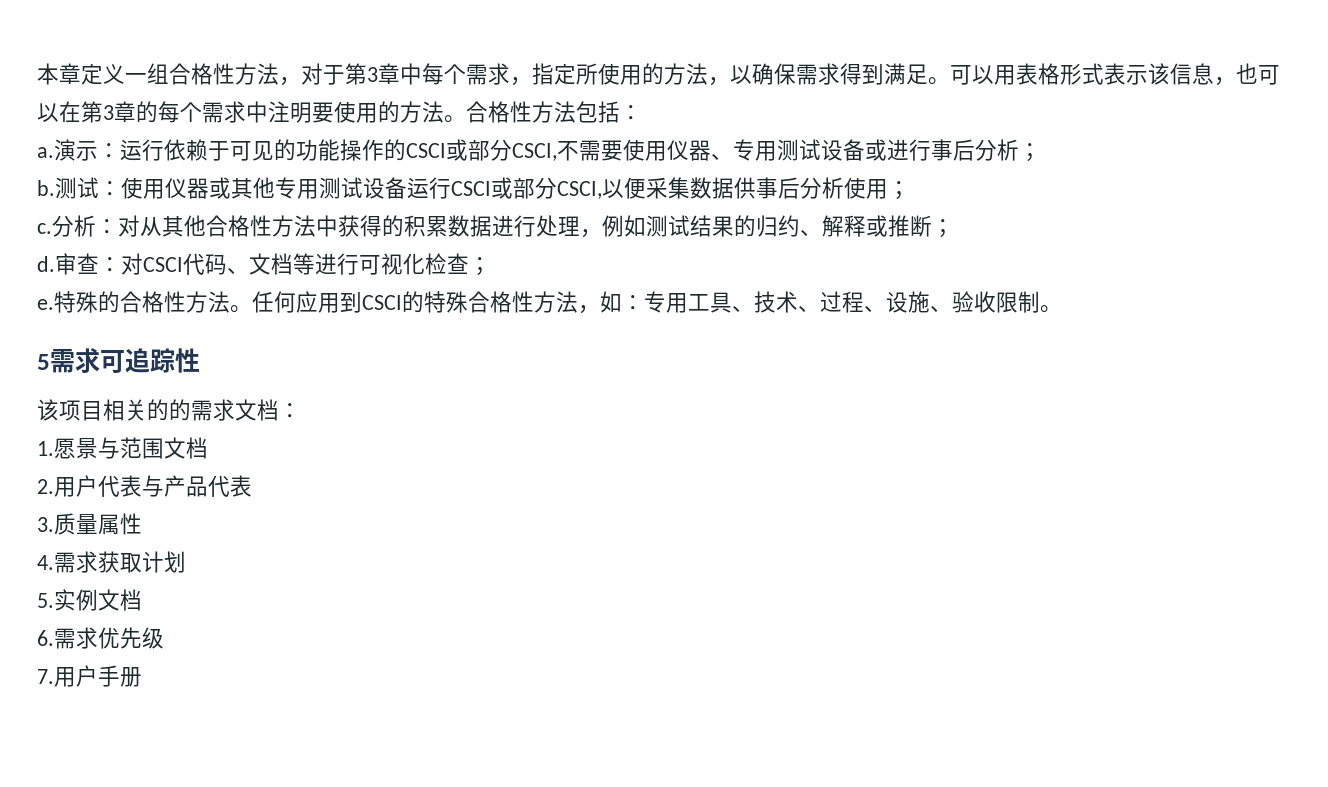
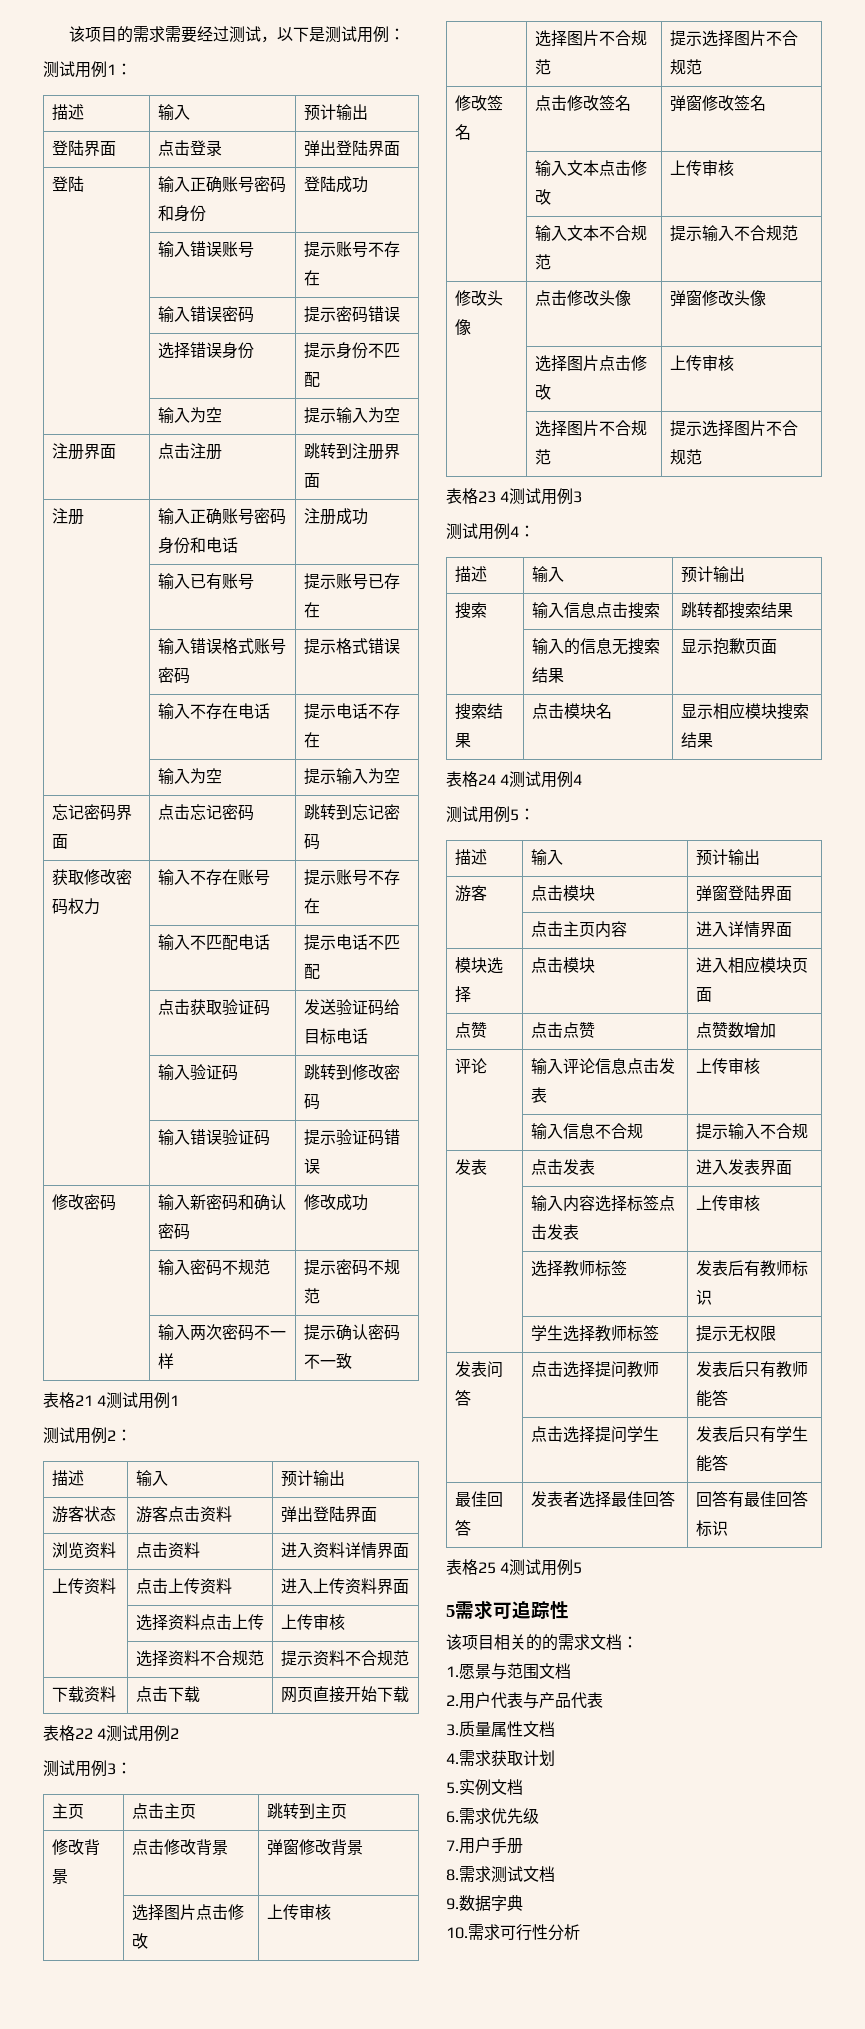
[37,63,1280,86] [37,101,642,123] [37,139,1041,162] [37,177,910,200] [37,215,954,238] [37,253,491,276] [37,291,1062,314] 本章定义一组合格性方法，对于第3章中每个需求，指定所使用的方法，以确保需求得到满足。可以用表格形式表示该信息，也可以在第3章的每个需求中注明要使用的方法。合格性方法包括： // a.演示：运行依赖于可见的功能操作的CSCI或部分CSCI,不需要使用仪器、专用测试设备或进行事后分析； // b.测试：使用仪器或其他专用测试设备运行CSCI或部分CSCI,以便采集数据供事后分析使用； // c.分析：对从其他合格性方法中获得的积累数据进行处理，例如测试结果的归约、解释或推断； // d.审查：对CSCI代码、文档等进行可视化检查； // e.特殊的合格性方法。任何应用到CSCI的特殊合格性方法，如：专用工具、技术、过程、设施、验收限制。 -> [69,26,406,43] [43,61,132,78] [51,104,84,121] [157,104,190,120] [303,104,368,121] [51,140,116,156] [157,140,222,156] [303,140,400,157] [51,176,84,192] [157,176,286,193] [157,205,206,222] [303,176,368,193] [157,241,254,258] [303,241,400,258] [303,270,320,286] [157,306,254,323] [303,306,400,323] [157,342,254,359] [303,342,400,359] [303,371,320,387] [157,407,222,423] [303,407,400,424] [51,443,116,460] [157,443,222,460] [303,443,400,460] [303,473,320,488] [51,508,84,525] [157,508,286,525] [157,537,238,554] [303,508,368,525] [157,573,254,590] [303,573,400,590] [303,602,320,618] [157,638,286,655] [157,667,190,684] [303,638,400,655] [157,703,270,719] [303,703,400,720] [303,732,320,748] [157,768,222,784] [303,768,400,785] [51,804,132,821] [51,834,68,849] [157,804,254,821] [303,804,400,820] [303,833,320,850] [51,869,132,886] [51,898,100,915] [157,869,270,886] [303,869,400,886] [303,898,320,914] [157,934,270,950] [303,934,400,951] [303,963,320,979] [157,999,270,1016] [303,999,400,1016] [303,1028,368,1045] [157,1064,238,1081] [303,1064,400,1080] [303,1093,320,1110] [157,1129,270,1146] [303,1129,400,1146] [303,1158,320,1174] [51,1194,116,1211] [157,1194,286,1211] [157,1223,190,1240] [303,1194,368,1211] [157,1259,270,1276] [303,1259,400,1276] [303,1288,320,1304] [157,1324,286,1341] [157,1353,174,1369] [303,1324,400,1341] [303,1353,352,1369] [43,1392,180,1409] [43,1427,132,1444] [51,1470,84,1487] [135,1470,168,1486] [280,1470,345,1487] [51,1506,116,1523] [135,1506,232,1523] [280,1506,377,1523] [51,1542,116,1558] [135,1542,200,1558] [280,1542,409,1559] [51,1578,116,1594] [135,1578,232,1594] [280,1578,409,1594] [135,1614,264,1631] [280,1614,345,1630] [135,1650,264,1667] [280,1650,409,1667] [51,1686,116,1703] [135,1686,200,1703] [280,1686,409,1703] [43,1725,180,1742] [43,1760,132,1777] [51,1803,84,1819] [131,1803,196,1819] [266,1803,347,1819] [51,1839,100,1855] [51,1869,68,1884] [131,1839,228,1855] [266,1839,363,1856] [131,1904,244,1921] [131,1933,148,1949] [266,1904,331,1920] [534,30,647,47] [534,59,551,75] [669,30,798,47] [669,59,702,75] [454,95,503,111] [454,124,471,140] [534,95,631,111] [669,95,766,112] [534,160,647,176] [534,189,551,205] [669,160,734,176] [534,225,647,241] [534,254,551,270] [669,225,798,242] [454,290,503,306] [454,319,471,335] [534,290,631,306] [669,290,766,307] [534,355,647,372] [534,384,551,400] [669,355,734,371] [534,420,647,437] [534,449,551,465] [669,420,798,437] [669,449,702,465] [446,488,583,505] [446,523,535,540] [454,566,487,583] [531,566,564,582] [680,566,745,583] [454,602,487,619] [531,602,660,619] [680,602,793,619] [531,638,660,655] [531,667,564,683] [680,638,777,655] [454,703,503,720] [454,733,471,748] [531,703,612,719] [680,702,809,720] [680,732,713,748] [446,771,583,788] [446,806,535,823] [454,849,487,866] [530,849,563,865] [695,849,760,866] [454,885,487,902] [530,885,595,901] [695,885,792,902] [530,921,627,938] [695,921,792,938] [454,957,503,974] [454,986,471,1003] [530,957,595,973] [695,956,808,973] [695,987,712,1002] [454,1022,487,1038] [530,1022,595,1038] [695,1022,776,1038] [454,1058,487,1074] [530,1058,675,1074] [530,1087,547,1103] [695,1058,760,1074] [530,1123,643,1139] [695,1123,808,1140] [454,1159,487,1175] [530,1159,595,1175] [695,1159,792,1175] [530,1195,675,1212] [530,1224,579,1240] [695,1195,760,1211] [530,1260,627,1277] [695,1260,808,1277] [695,1289,712,1305] [530,1325,659,1342] [695,1325,776,1342] [454,1361,503,1378] [454,1390,471,1406] [530,1361,659,1378] [695,1361,808,1378] [695,1390,728,1407] [530,1426,659,1443] [695,1426,808,1443] [695,1455,728,1472] [454,1491,503,1507] [454,1520,471,1536] [530,1491,675,1508] [695,1491,808,1508] [695,1520,728,1537] [446,1559,583,1576] 该项目的需求需要经过测试，以下是测试用例： // 测试用例1： // 描述 | 输入 | 预计输出 // 登陆界面 | 点击登录 | 弹出登陆界面 // 登陆 | 输入正确账号密码和身份 | 登陆成功 // | 输入错误账号 | 提示账号不存在 // | 输入错误密码 | 提示密码错误 // | 选择错误身份 | 提示身份不匹配 // | 输入为空 | 提示输入为空 // 注册界面 | 点击注册 | 跳转到注册界面 // 注册 | 输入正确账号密码身份和电话 | 注册成功 // | 输入已有账号 | 提示账号已存在 // | 输入错误格式账号密码 | 提示格式错误 // | 输入不存在电话 | 提示电话不存在 // | 输入为空 | 提示输入为空 // 忘记密码界面 | 点击忘记密码 | 跳转到忘记密码 // 获取修改密码权力 | 输入不存在账号 | 提示账号不存在 // | 输入不匹配电话 | 提示电话不匹配 // | 点击获取验证码 | 发送验证码给目标电话 // | 输入验证码 | 跳转到修改密码 // | 输入错误验证码 | 提示验证码错误 // 修改密码 | 输入新密码和确认密码 | 修改成功 // | 输入密码不规范 | 提示密码不规范 // | 输入两次密码不一样 | 提示确认密码不一致 // 表格21 4测试用例1 // 测试用例2： // 描述 | 输入 | 预计输出 // 游客状态 | 游客点击资料 | 弹出登陆界面 // 浏览资料 | 点击资料 | 进入资料详情界面 // 上传资料 | 点击上传资料 | 进入上传资料界面 // | 选择资料点击上传 | 上传审核 // | 选择资料不合规范 | 提示资料不合规范 // 下载资料 | 点击下载 | 网页直接开始下载 // 表格22 4测试用例2 // 测试用例3： // 主页 | 点击主页 | 跳转到主页 // 修改背景 | 点击修改背景 | 弹窗修改背景 // | 选择图片点击修改 | 上传审核 // | 选择图片不合规范 | 提示选择图片不合规范 // 修改签名 | 点击修改签名 | 弹窗修改签名 // | 输入文本点击修改 | 上传审核 // | 输入文本不合规范 | 提示输入不合规范 // 修改头像 | 点击修改头像 | 弹窗修改头像 // | 选择图片点击修改 | 上传审核 // | 选择图片不合规范 | 提示选择图片不合规范 // 表格23 4测试用例3 // 测试用例4： // 描述 | 输入 | 预计输出 // 搜索 | 输入信息点击搜索 | 跳转都搜索结果 // | 输入的信息无搜索结果 | 显示抱歉页面 // 搜索结果 | 点击模块名 | 显示相应模块搜索结果 // 表格24 4测试用例4 // 测试用例5： // 描述 | 输入 | 预计输出 // 游客 | 点击模块 | 弹窗登陆界面 // | 点击主页内容 | 进入详情界面 // 模块选择 | 点击模块 | 进入相应模块页面 // 点赞 | 点击点赞 | 点赞数增加 // 评论 | 输入评论信息点击发表 | 上传审核 // | 输入信息不合规 | 提示输入不合规 // 发表 | 点击发表 | 进入发表界面 // | 输入内容选择标签点击发表 | 上传审核 // | 选择教师标签 | 发表后有教师标识 // | 学生选择教师标签 | 提示无权限 // 发表问答 | 点击选择提问教师 | 发表后只有教师能答 // | 点击选择提问学生 | 发表后只有学生能答 // 最佳回答 | 发表者选择最佳回答 | 回答有最佳回答标识 // 表格25 4测试用例5
(142, 524) none -> [523,1721,555,1737] 文档
(142, 677) none -> [446,1866,555,1883] [446,1895,523,1912] [446,1924,580,1941] // 8.需求测试文档 // 9.数据字典 // 10.需求可行性分析

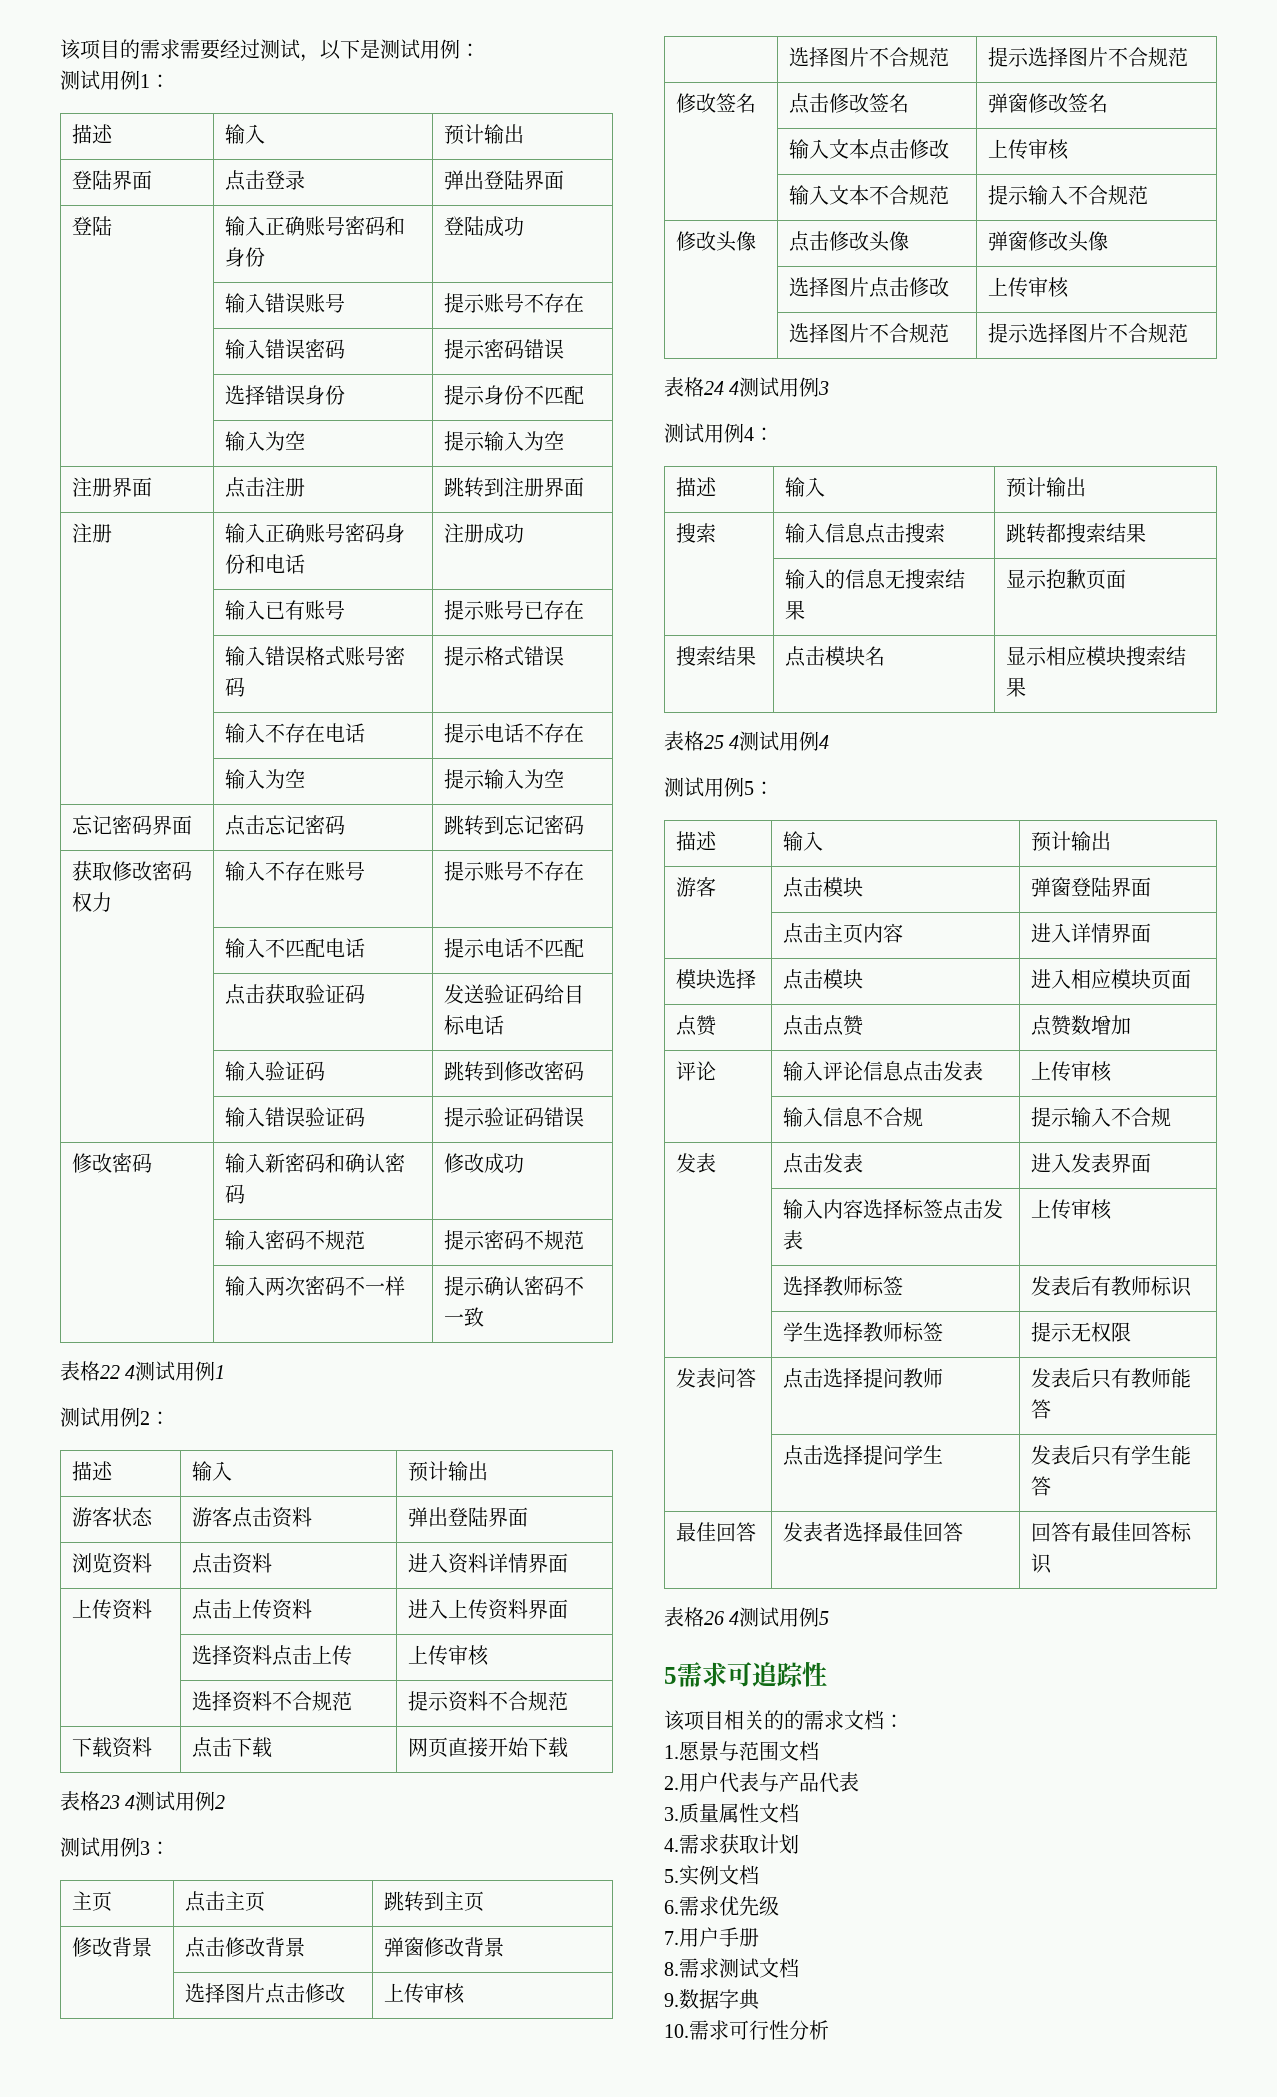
[75,1395,93,1406] 21 -> [100,1365,120,1379] 22
[75,1728,93,1739] 22 -> [100,1795,120,1809] 23
[478,491,496,503] 23 -> [704,381,724,395] 24
[478,774,496,785] 24 -> [704,735,724,749] 25
[478,1562,496,1574] 25 -> [704,1611,724,1625] 26

